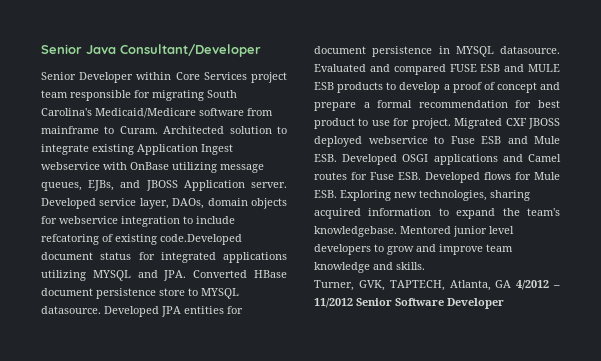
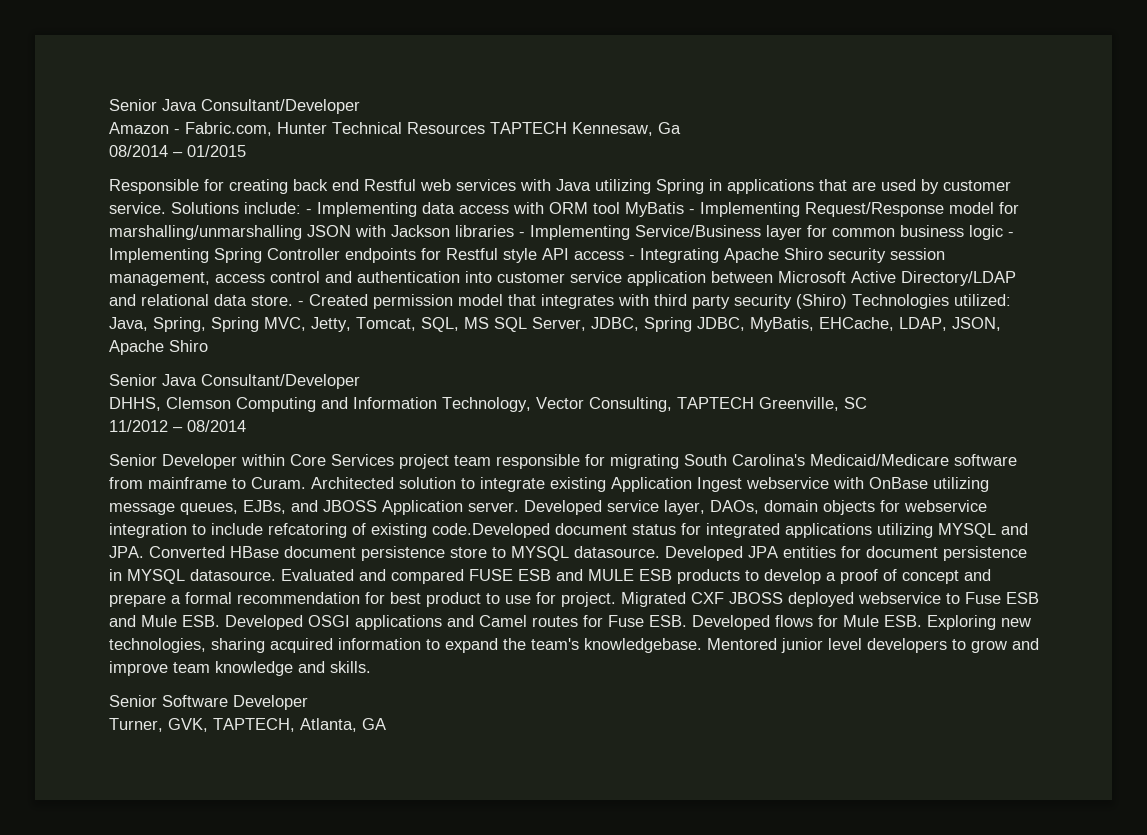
[41,44,261,57] Senior Java Consultant/Developer -> [109,99,360,114] [109,122,681,136] [109,145,246,157] [109,179,1011,194] [109,202,1019,217] [109,225,1014,240] [109,248,945,263] [109,271,1016,286] [109,294,1011,309] [109,317,1001,332] [109,340,208,355] [109,374,360,389] [109,397,867,412] [109,420,246,432] Senior Java Consultant/Developer // Amazon - Fabric.com, Hunter Technical Resources TAPTECH Kennesaw, Ga // 08/2014 – 01/2015 // Responsible for creating back end Restful web services with Java utilizing Spring in applications that are used by customer service. Solutions include: - Implementing data access with ORM tool MyBatis - Implementing Request/Response model for marshalling/unmarshalling JSON with Jackson libraries - Implementing Service/Business layer for common business logic - Implementing Spring Controller endpoints for Restful style API access - Integrating Apache Shiro security session management, access control and authentication into customer service application between Microsoft Active Directory/LDAP and relational data store. - Created permission model that integrates with third party security (Shiro) Technologies utilized: Java, Spring, Spring MVC, Jetty, Tomcat, SQL, MS SQL Server, JDBC, Spring JDBC, MyBatis, EHCache, LDAP, JSON, Apache Shiro // Senior Java Consultant/Developer // DHHS, Clemson Computing and Information Technology, Vector Consulting, TAPTECH Greenville, SC // 11/2012 – 08/2014
(425, 266) none -> [109,695,308,710] // Senior Software Developer
[516,280,560,290] [314,298,504,309] 4/2012 – 11/2012 Senior Software Developer -> (386, 724) none

